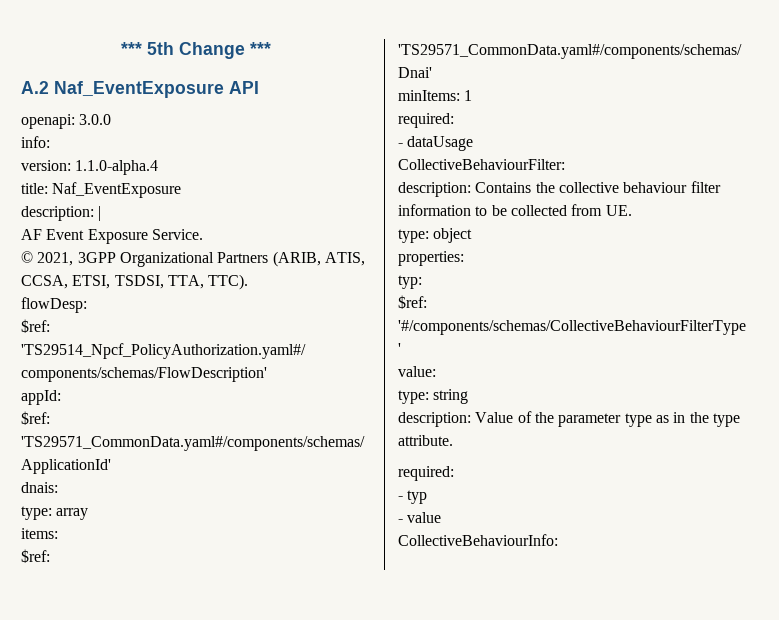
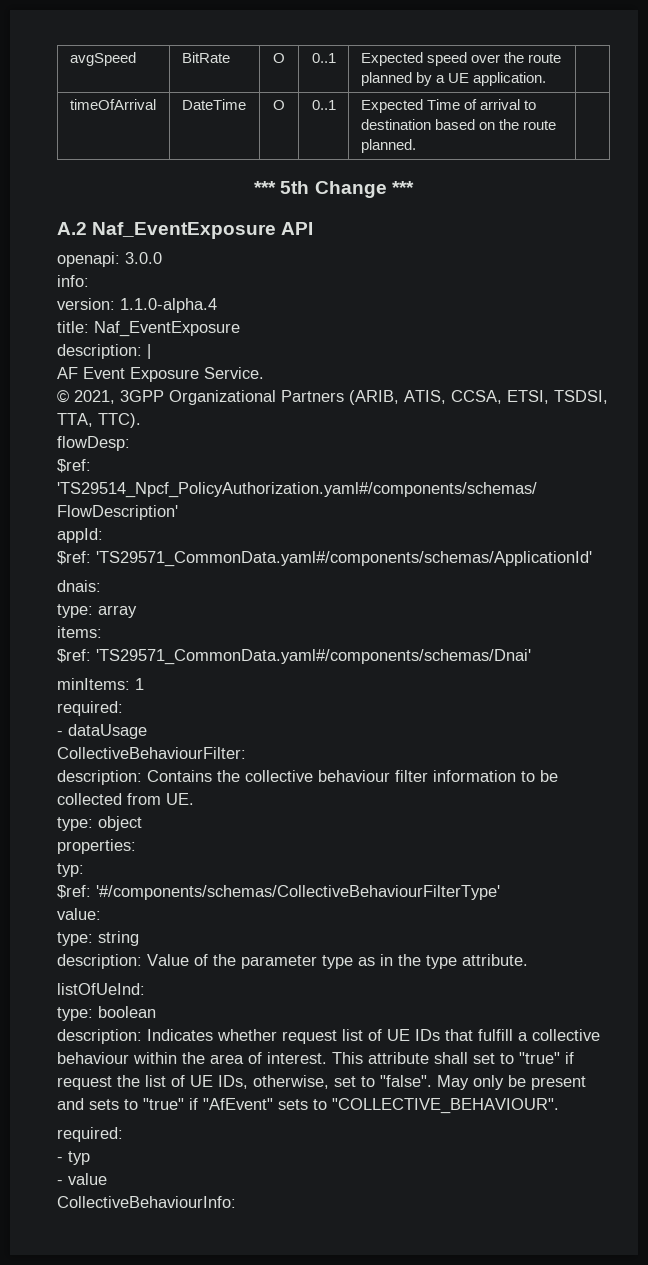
(120, 48) none -> [69,52,136,66] [181,52,230,63] [273,53,285,63] [311,53,336,63] [360,52,561,66] [360,72,546,86] [69,99,156,110] [181,99,246,110] [273,100,285,110] [311,100,336,110] [360,99,536,113] [360,119,556,130] [360,139,416,153] avgSpeed | BitRate | O | 0..1 | Expected speed over the route planned by a UE application. | // timeOfArrival | DateTime | O | 0..1 | Expected Time of arrival to destination based on the route planned. | //
(453, 440) none -> [57,983,145,995] [57,1006,156,1021] [57,1029,600,1044] [57,1052,574,1064] [57,1075,586,1090] [57,1098,559,1114] // listOfUeInd: // type: boolean // description: Indicates whether request list of UE IDs that fulfill a collective behaviour within the area of interest. This attribute shall set to "true" if request the list of UE IDs, otherwise, set to "false". May only be present and sets to "true" if "AfEvent" sets to "COLLECTIVE_BEHAVIOUR".

